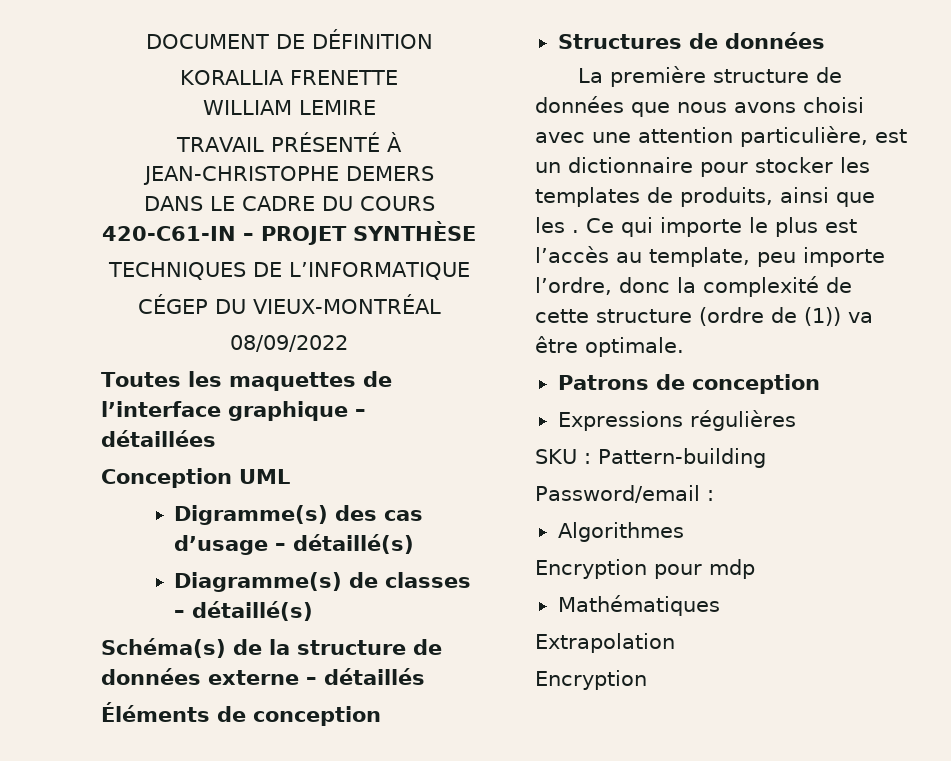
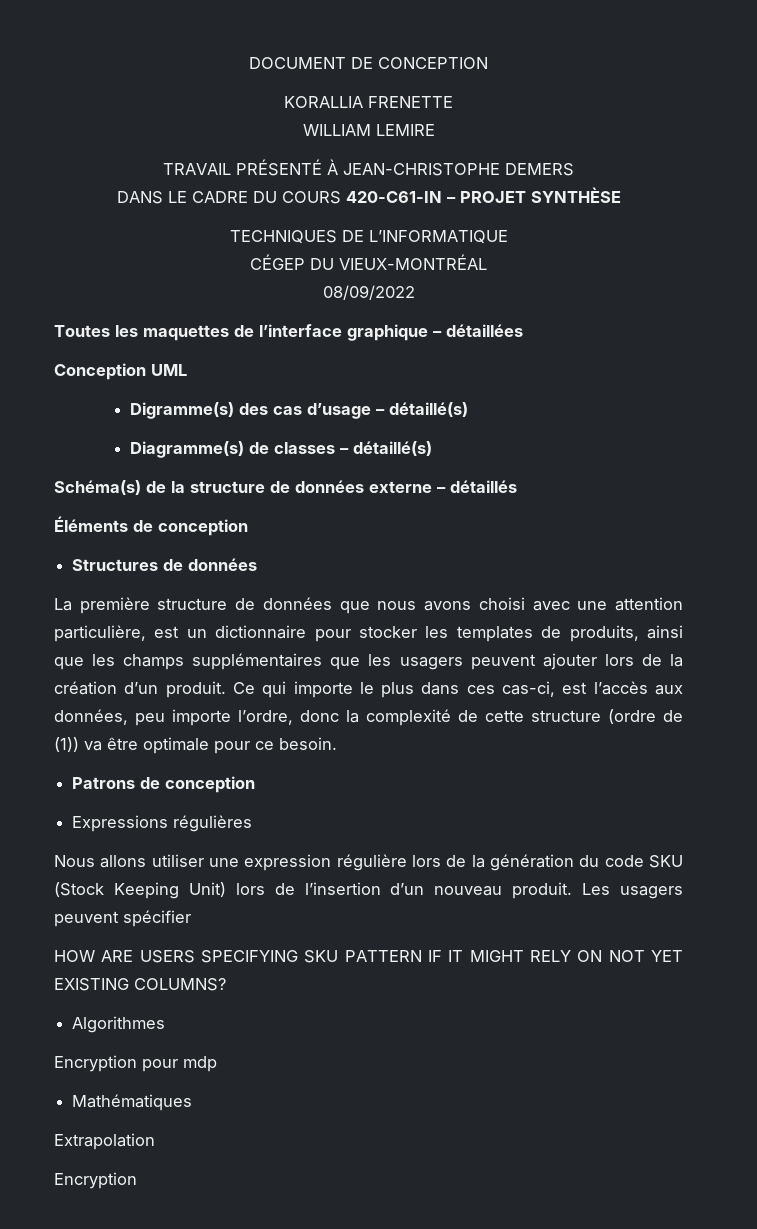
[311,29,433,49] DÉFINITION -> [378,57,488,69] CONCEPTION
[572,230,579,233] . -> [123,653,683,670] [54,681,226,698] champs supplémentaires que les usagers peuvent ajouter lors de la création d’un produit.
[825,219,857,233] [535,246,750,267] est l’accès au template, -> [421,681,683,697] [54,709,128,725] dans ces cas-ci, est l’accès aux données,
[585,337,684,357] optimale. -> [143,737,337,754] optimale pour ce besoin.
[535,448,766,468] [535,485,714,503] SKU : Pattern-building // Password/email : -> [54,854,684,871] [54,882,683,899] [54,910,191,927] [54,950,684,963] [54,978,226,991] Nous allons utiliser une expression régulière lors de la génération du code SKU (Stock Keeping Unit) lors de l’insertion d’un nouveau produit. Les usagers peuvent spécifier // HOW ARE USERS SPECIFYING SKU PATTERN IF IT MIGHT RELY ON NOT YET EXISTING COLUMNS?

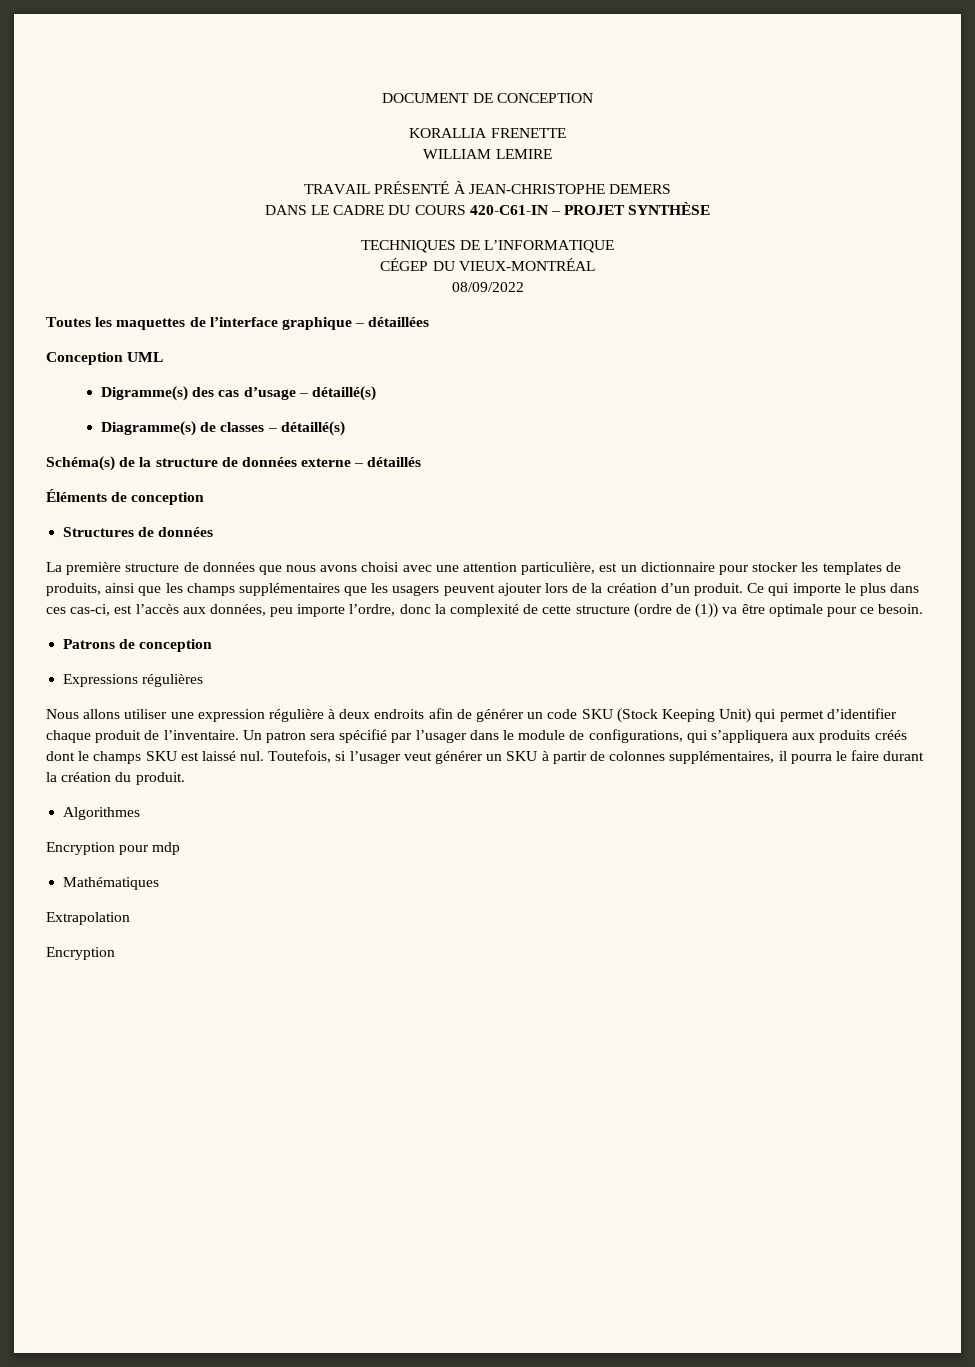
[412,854,600,871] lors de la génération du -> [328,708,544,722] à deux endroits afin de générer un
[235,882,683,899] [54,910,191,927] [54,950,684,963] [54,978,226,991] lors de l’insertion d’un nouveau produit. Les usagers peuvent spécifier // HOW ARE USERS SPECIFYING SKU PATTERN IF IT MIGHT RELY ON NOT YET EXISTING COLUMNS? -> [755,708,897,722] [46,729,907,743] [46,750,925,764] [46,772,185,785] qui permet d’identifier chaque produit de l’inventaire. Un patron sera spécifié par l’usager dans le module de configurations, qui s’appliquera aux produits créés dont le champs SKU est laissé nul. Toutefois, si l’usager veut générer un SKU à partir de colonnes supplémentaires, il pourra le faire durant la création du produit.

